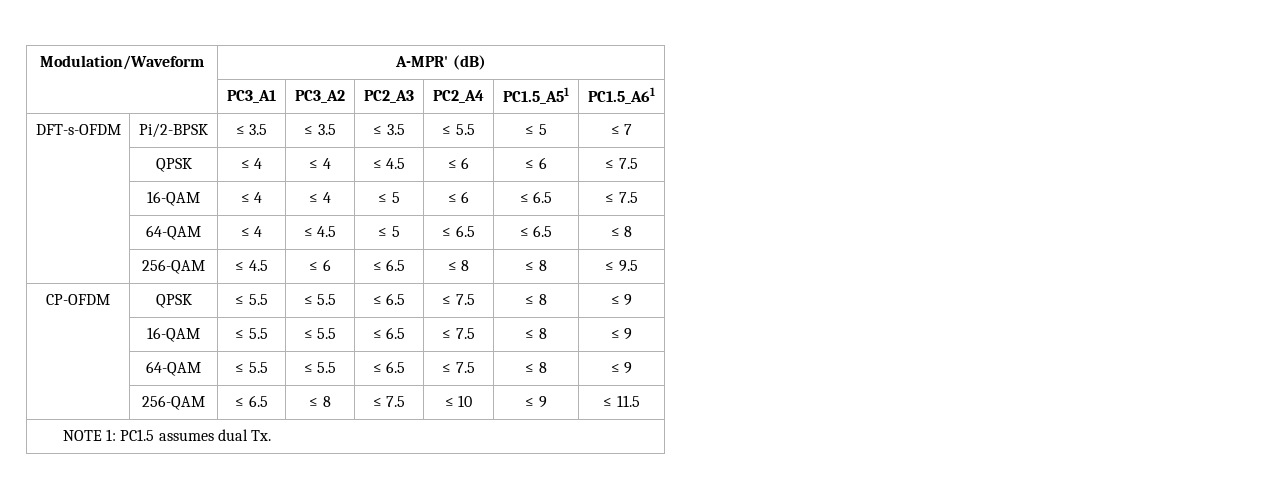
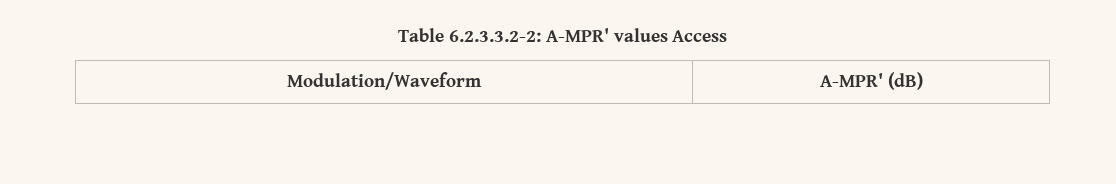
[40,55,204,70] [395,55,486,70] [226,90,276,103] [295,90,345,103] [364,90,414,103] [433,90,484,103] [503,87,569,104] [588,87,655,104] [35,124,121,135] [139,123,208,138] [235,124,268,135] [304,124,336,135] [373,124,405,135] [442,124,475,135] [525,124,547,135] [610,124,633,135] [155,158,192,172] [240,158,263,169] [309,158,331,169] [372,158,406,169] [447,157,470,169] [525,157,547,169] [605,158,638,169] [147,191,200,206] [240,192,263,203] [309,192,331,203] [378,192,400,203] [447,191,470,203] [519,191,553,203] [605,192,638,203] [146,225,201,240] [240,226,263,237] [303,226,337,237] [378,226,400,237] [442,225,475,237] [519,225,553,237] [610,226,633,237] [142,259,205,274] [235,260,268,271] [309,259,331,271] [372,259,406,271] [447,260,470,271] [525,260,547,271] [605,260,638,272] [46,294,110,305] [155,294,192,308] [235,294,268,305] [303,294,337,305] [372,293,406,305] [442,294,475,305] [525,294,547,305] [610,294,633,306] [147,327,200,342] [235,328,268,339] [303,328,337,339] [372,327,406,339] [442,328,475,339] [525,328,547,339] [610,328,633,340] [146,361,201,376] [235,362,268,373] [303,362,337,373] [372,361,406,373] [442,362,475,373] [525,362,547,373] [610,362,633,374] [142,395,205,410] [235,395,268,407] [309,396,331,407] [372,396,406,407] [444,395,473,407] [525,396,547,408] [603,395,640,407] [62,429,272,441] Modulation/Waveform | A-MPR' (dB) // | PC3_A1 | PC3_A2 | PC2_A3 | PC2_A4 | PC1.5_A51 | PC1.5_A61 // DFT-s-OFDM | Pi/2-BPSK | ≤ 3.5 | ≤ 3.5 | ≤ 3.5 | ≤ 5.5 | ≤ 5 | ≤ 7 // | QPSK | ≤ 4 | ≤ 4 | ≤ 4.5 | ≤ 6 | ≤ 6 | ≤ 7.5 // | 16-QAM | ≤ 4 | ≤ 4 | ≤ 5 | ≤ 6 | ≤ 6.5 | ≤ 7.5 // | 64-QAM | ≤ 4 | ≤ 4.5 | ≤ 5 | ≤ 6.5 | ≤ 6.5 | ≤ 8 // | 256-QAM | ≤ 4.5 | ≤ 6 | ≤ 6.5 | ≤ 8 | ≤ 8 | ≤ 9.5 // CP-OFDM | QPSK | ≤ 5.5 | ≤ 5.5 | ≤ 6.5 | ≤ 7.5 | ≤ 8 | ≤ 9 // | 16-QAM | ≤ 5.5 | ≤ 5.5 | ≤ 6.5 | ≤ 7.5 | ≤ 8 | ≤ 9 // | 64-QAM | ≤ 5.5 | ≤ 5.5 | ≤ 6.5 | ≤ 7.5 | ≤ 8 | ≤ 9 // | 256-QAM | ≤ 6.5 | ≤ 8 | ≤ 7.5 | ≤ 10 | ≤ 9 | ≤ 11.5 // NOTE 1: PC1.5 assumes dual Tx. -> [397,28,728,42] [287,72,482,90] [819,72,923,90] Table 6.2.3.3.2-2: A-MPR' values Access // Modulation/Waveform | A-MPR' (dB)

